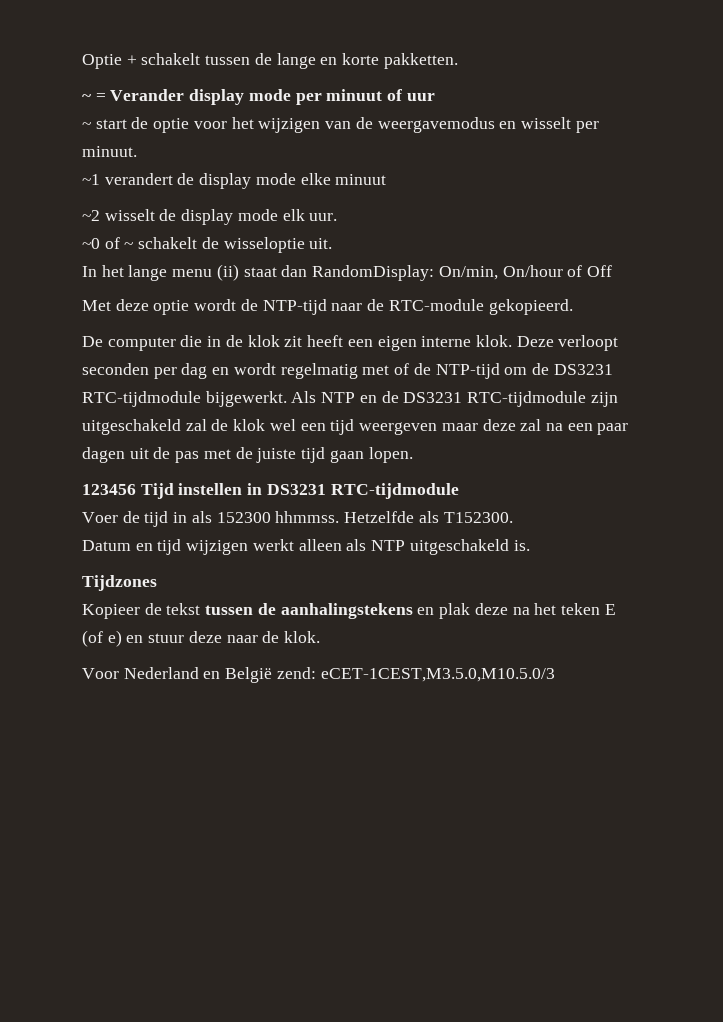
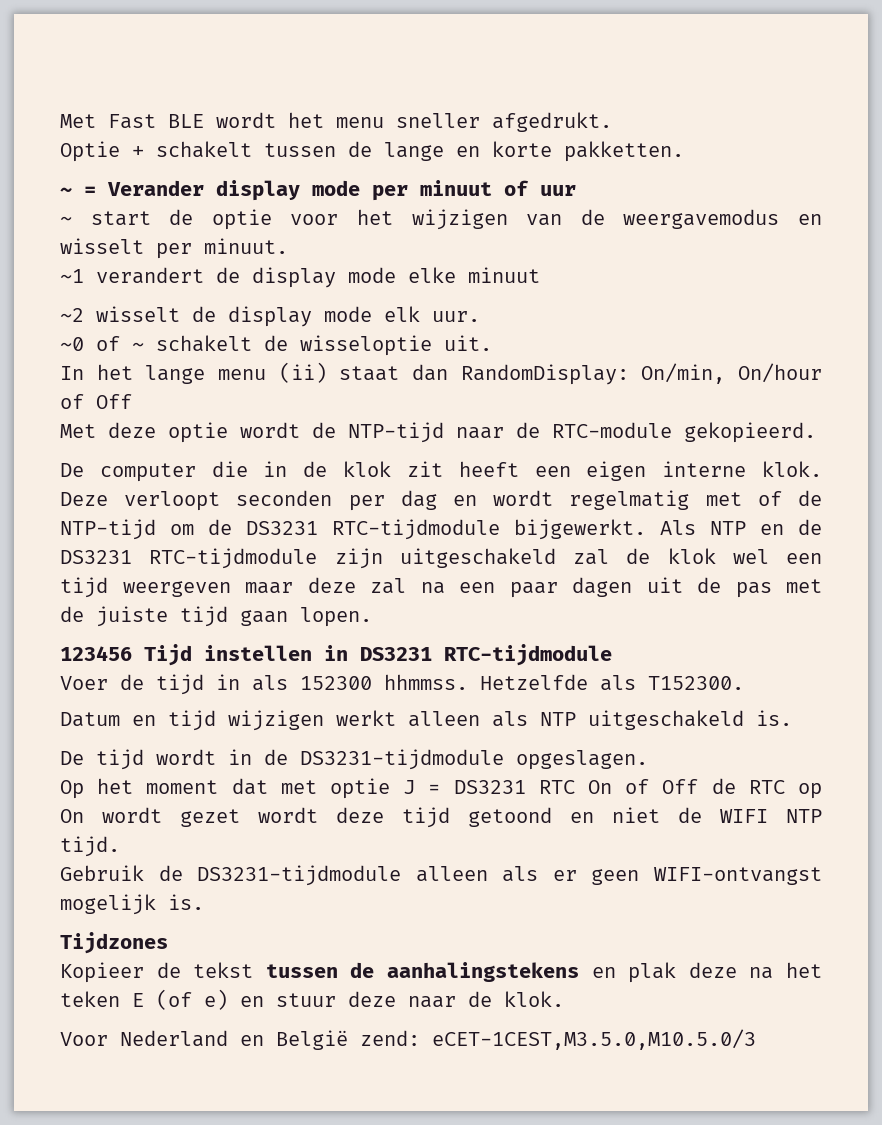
(82, 61) none -> [60,112,612,132] Met Fast BLE wordt het menu sneller afgedrukt. //
(530, 545) none -> [60,749,648,770] [60,778,823,799] [60,807,822,828] [60,836,120,857] [60,865,822,886] [60,894,204,915] // De tijd wordt in de DS3231-tijdmodule opgeslagen. // Op het moment dat met optie J = DS3231 RTC On of Off de RTC op On wordt gezet wordt deze tijd getoond en niet de WIFI NTP tijd. // Gebruik de DS3231-tijdmodule alleen als er geen WIFI-ontvangst mogelijk is.

